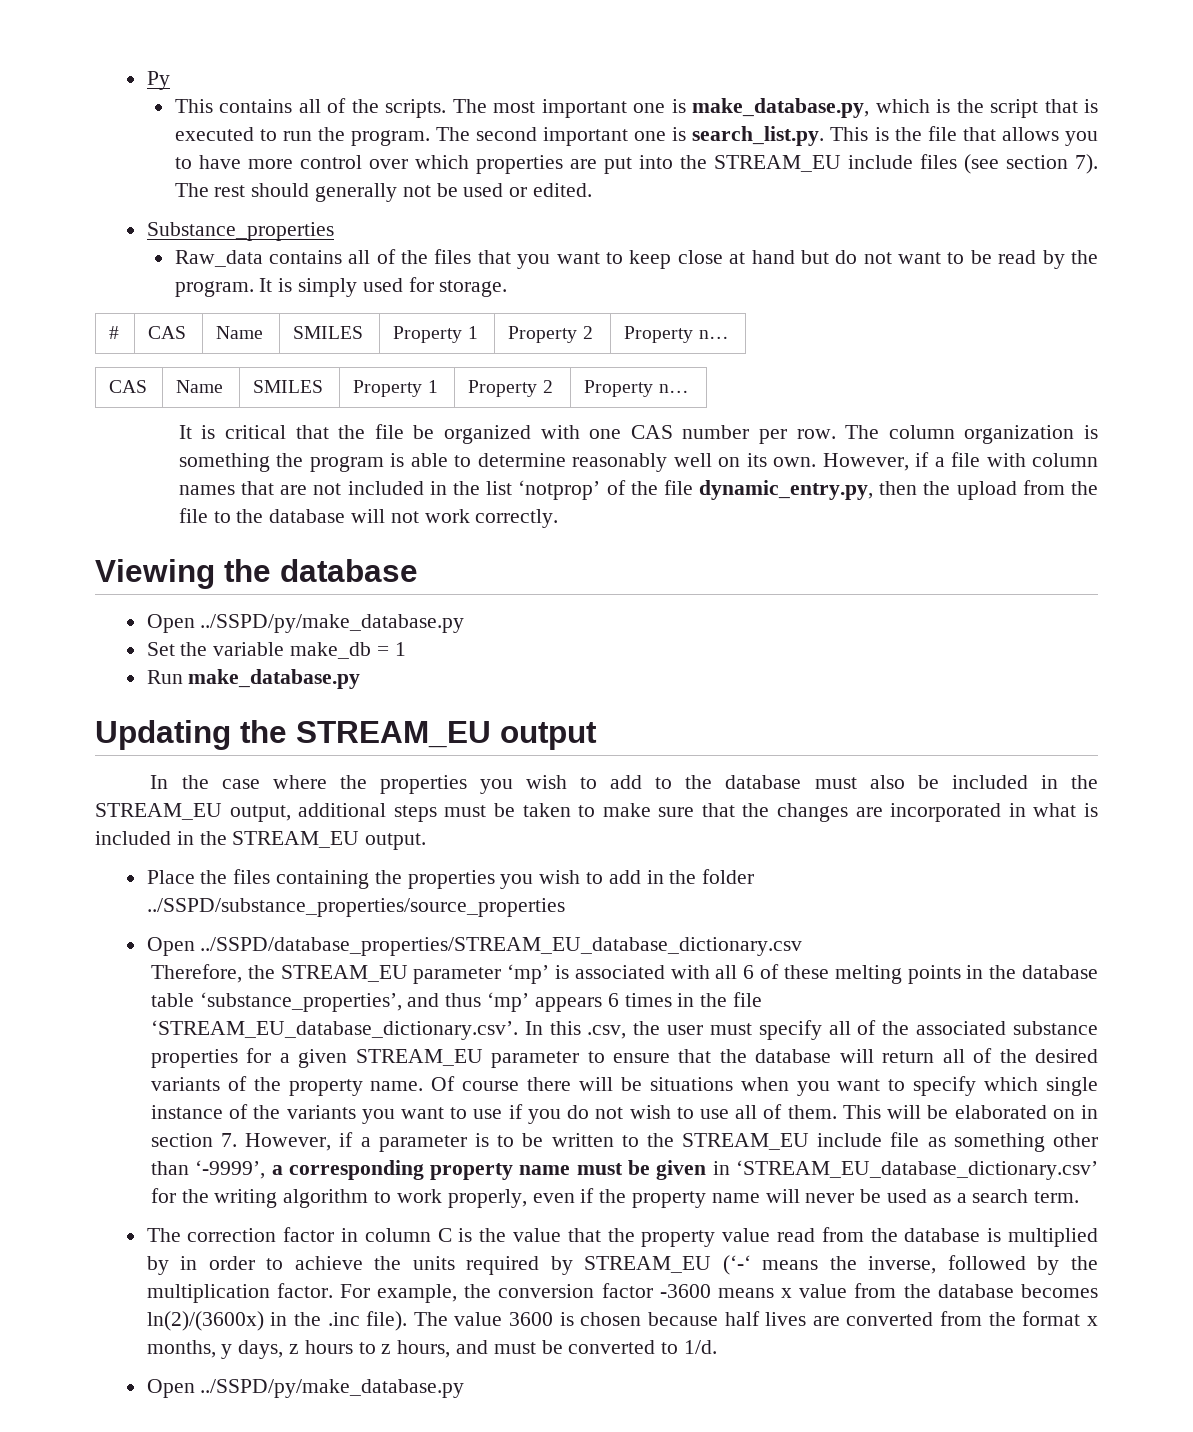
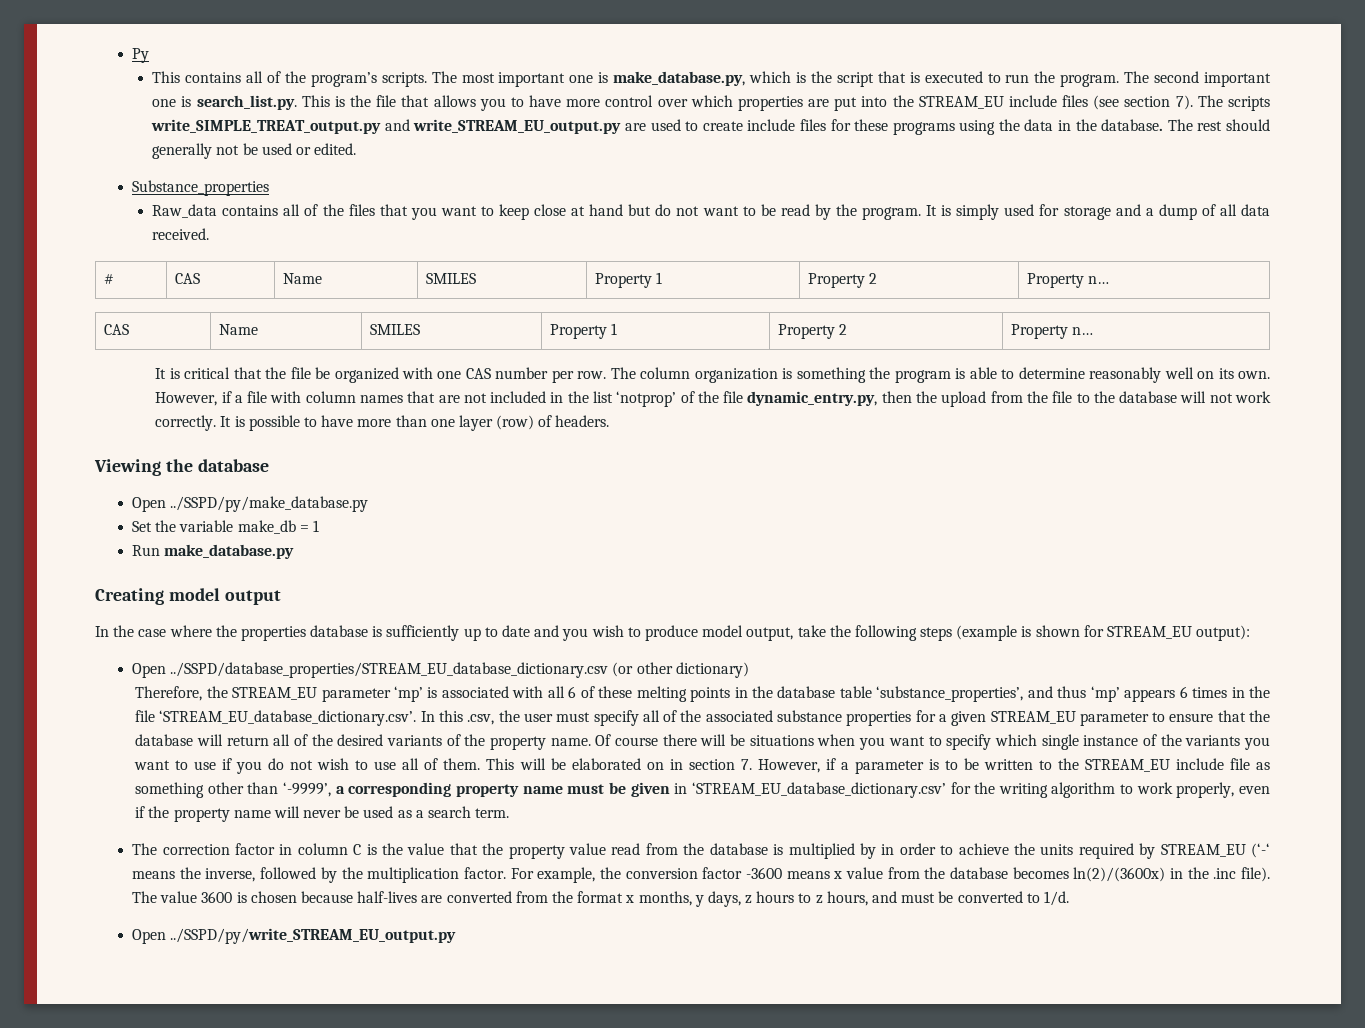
(379, 106) none -> [310,72,377,87] program’s
(209, 190) none -> [1227,96,1270,111] [151,119,1193,135] scripts write_SIMPLE_TREAT_output.py and write_STREAM_EU_output.py are used to create include files for these programs using the data in the database. The
[439,280,508,297] storage. -> [1063,204,1270,220] [152,228,210,240] storage and a dump of all data received.
(559, 518) none -> [220,415,610,431] It is possible to have more than one layer (row) of headers.
[95,720,491,750] Updating the STREAM_EU -> [95,588,220,605] Creating model
[479,775,1099,794] [95,803,1098,822] [95,831,427,850] [146,869,755,889] [146,898,565,917] you wish to add to the database must also be included in the STREAM_EU output, additional steps must be taken to make sure that the changes are incorporated in what is included in the STREAM_EU output. // Place the files containing the properties you wish to add in the folder ../SSPD/substance_properties/source_properties -> [310,625,1251,641] database is sufficiently up to date and you wish to produce model output, take the following steps (example is shown for STREAM_EU output):
(803, 946) none -> [612,662,749,678] (or other dictionary)
[724,1311,807,1326] half lives -> [357,891,418,903] half-lives
[200,1379,465,1398] ../SSPD/py/make_database.py -> [170,928,457,944] ../SSPD/py/write_STREAM_EU_output.py

